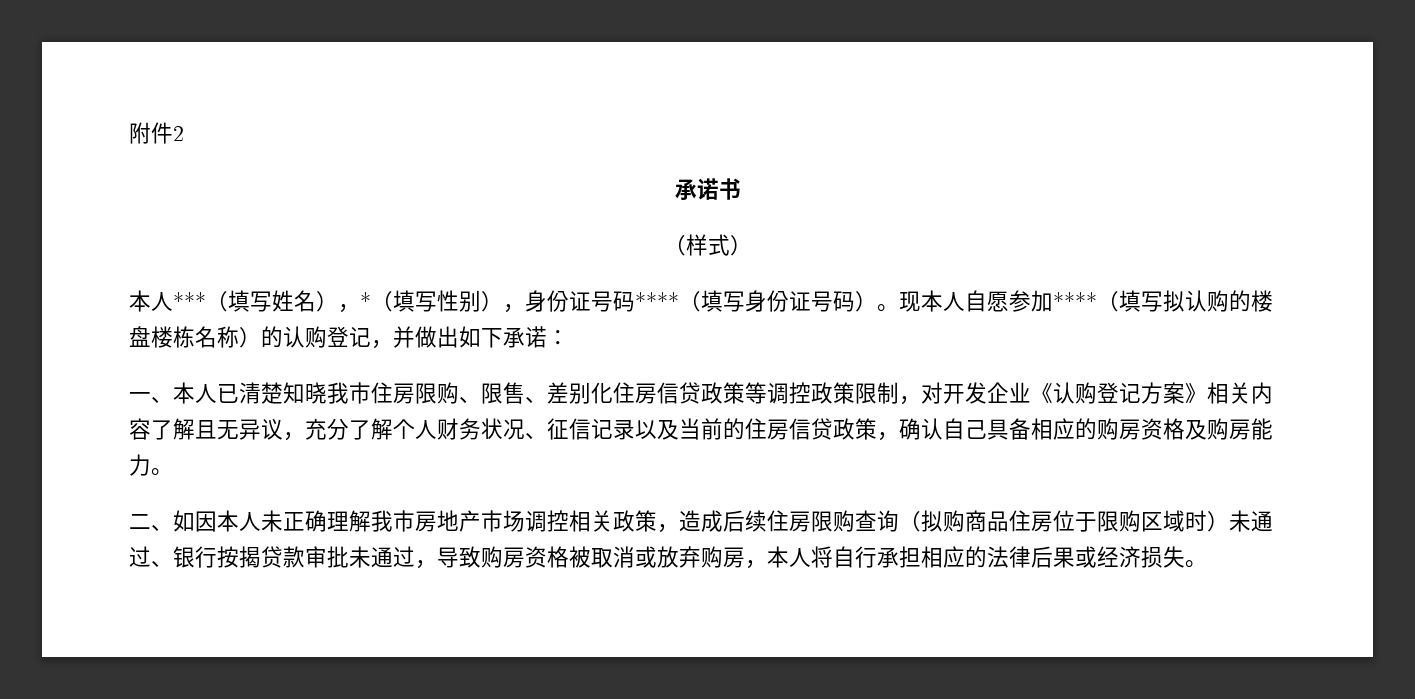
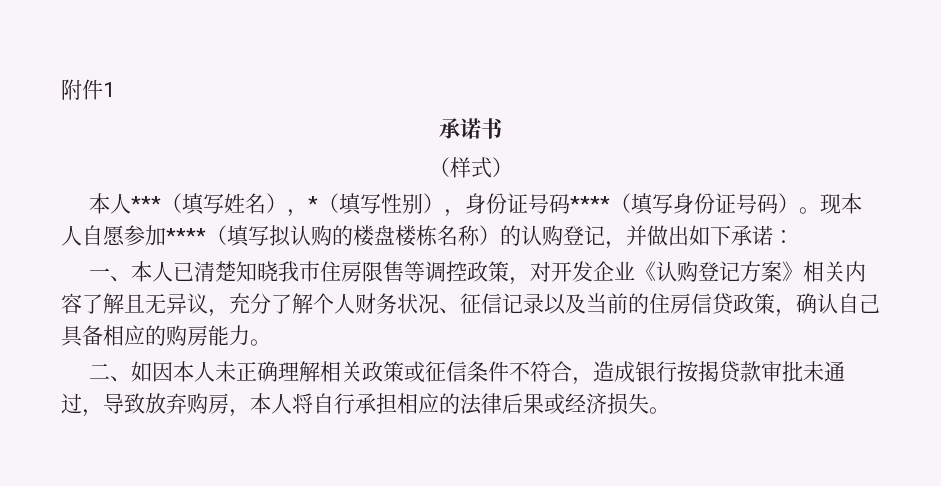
[173,126,184,141] 2 -> [103,82,115,97] 1
[437,382,745,404] 购、限售、差别化住房信贷政策 -> [383,261,405,282] 售
[855,382,899,404] 限制 -> (510, 271) none
[1141,418,1251,440] 资格及购房 -> (208, 335) none
[371,510,1273,533] [129,546,173,567] 我市房地产市场调控相关政策，造成后续住房限购查询（拟购商品住房位于限购区域时）未通过、 -> [320,361,636,385] 相关政策或征信条件不符合，造成
[481,546,657,568] 购房资格被取消或 -> (145, 403) none

